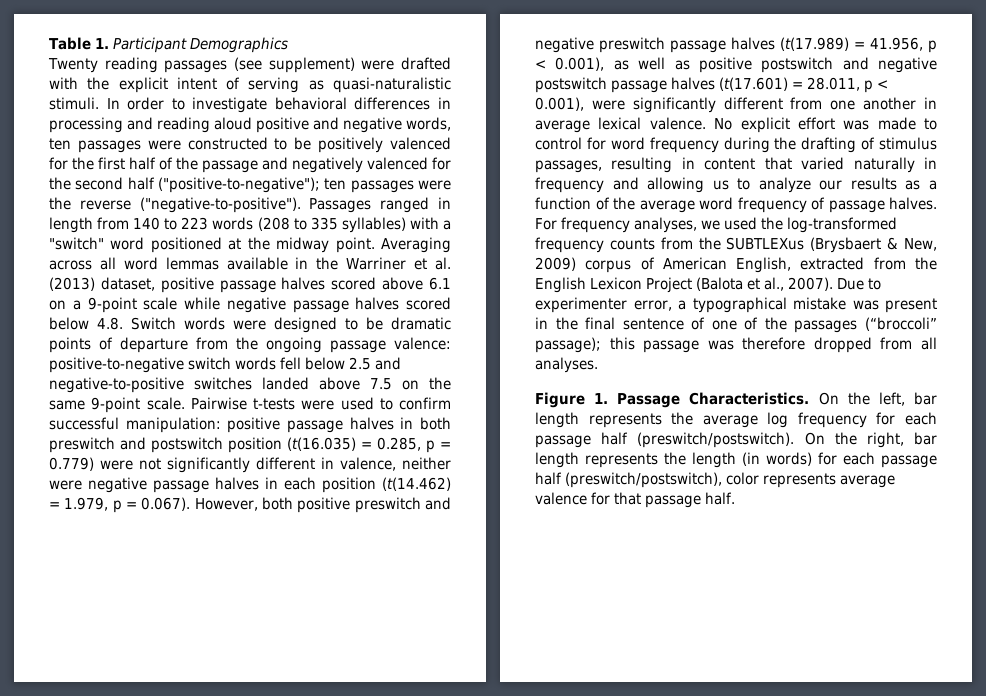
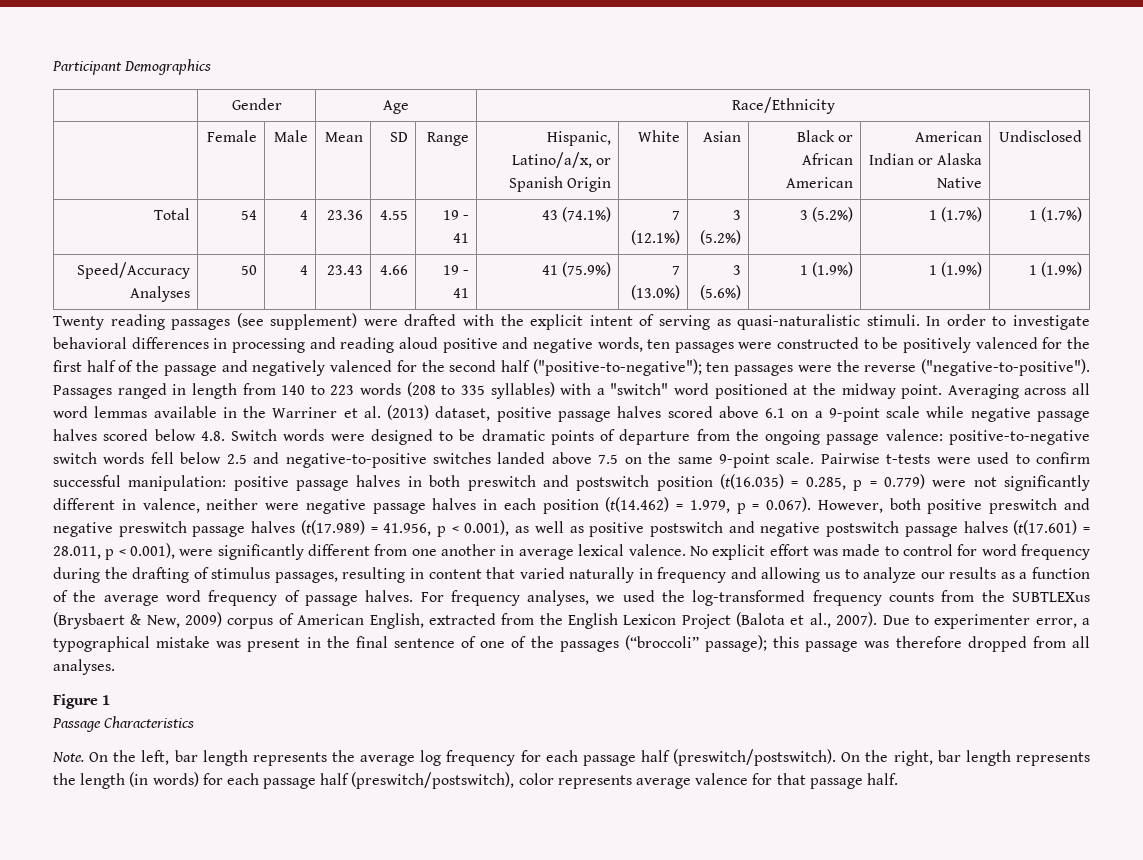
[49,37,109,50] Table 1. -> (52, 68) none
(288, 45) none -> [231,98,282,110] [383,100,409,114] [731,97,835,114] [207,130,258,142] [274,130,309,142] [325,132,364,142] [390,132,409,142] [427,132,470,146] [547,131,612,146] [511,152,612,168] [508,176,612,192] [638,130,681,142] [703,131,742,142] [796,130,854,142] [802,153,854,165] [786,177,854,188] [915,131,983,142] [868,153,983,165] [937,177,983,188] [999,130,1083,142] [154,208,191,220] [241,210,258,220] [300,210,309,220] [327,210,364,220] [380,210,409,220] [442,210,470,220] [453,233,470,243] [541,207,612,222] [672,211,681,220] [631,230,681,245] [733,210,742,220] [700,230,742,245] [799,207,854,222] [928,207,983,222] [1028,207,1083,222] [77,262,191,279] [130,286,191,302] [241,265,258,275] [300,265,309,275] [327,265,364,275] [380,265,409,275] [442,265,470,275] [453,288,470,298] [541,262,612,277] [672,266,681,275] [631,285,681,300] [733,265,742,275] [700,285,742,300] [799,262,854,277] [928,262,983,277] [1028,262,1083,277] // | Gender | Age | Race/Ethnicity // | Female | Male | Mean | SD | Range | Hispanic, Latino/a/x, or Spanish Origin | White | Asian | Black or African American | American Indian or Alaska Native | Undisclosed // Total | 54 | 4 | 23.36 | 4.55 | 19 - 41 | 43 (74.1%) | 7 (12.1%) | 3 (5.2%) | 3 (5.2%) | 1 (1.7%) | 1 (1.7%) // Speed/Accuracy Analyses | 50 | 4 | 23.43 | 4.66 | 19 - 41 | 41 (75.9%) | 7 (13.0%) | 3 (5.6%) | 1 (1.9%) | 1 (1.9%) | 1 (1.9%)
[594,392,810,408] 1. Passage Characteristics. -> [102,695,111,705] [52,716,195,732] [52,752,84,762] 1 // Passage Characteristics // Note.

